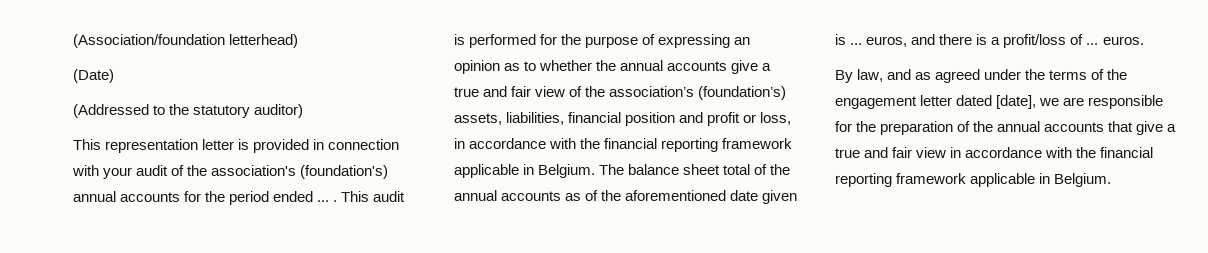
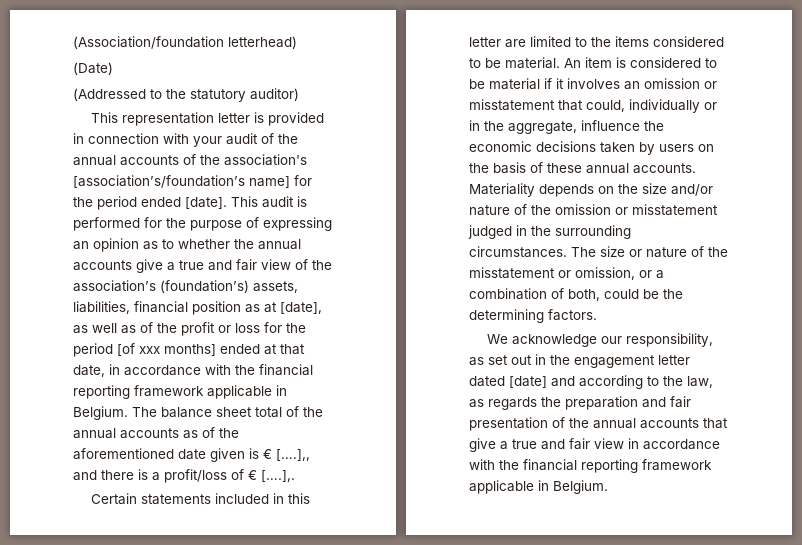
[211,165,389,179] [73,191,181,202] association's (foundation's) annual accounts -> [73,154,307,166] [73,175,290,188] annual accounts of the association's [association’s/foundation’s name]
[317,200,338,202] ... . -> [185,197,227,209] [date].
[679,112,792,126] and profit or loss, -> [245,302,322,314] [73,322,306,336] [73,343,305,357] [73,365,105,377] as at [date], as well as of the profit or loss for the period [of xxx months] ended at that date,
[850,36,908,47] ... euros, -> [263,449,310,461] € [….],,
[1086,36,1144,45] [835,69,1128,83] [835,95,1164,109] [835,121,954,135] ... euros. // By law, and as agreed under the terms of the engagement letter dated [date], we are responsible for the preparation -> [248,470,295,482] [90,493,310,505] [469,36,724,48] [469,57,717,69] [469,78,717,90] [469,99,717,113] [469,120,664,134] [469,141,714,155] [469,162,696,174] [469,183,713,197] [469,204,718,216] [468,225,631,239] [469,246,728,258] [469,267,664,280] [469,288,683,301] [469,309,597,323] [486,333,713,347] [469,354,690,368] [469,375,713,389] [469,396,691,410] [469,417,548,431] € [….],. // Certain statements included in this letter are limited to the items considered to be material. An item is considered to be material if it involves an omission or misstatement that could, individually or in the aggregate, influence the economic decisions taken by users on the basis of these annual accounts. Materiality depends on the size and/or nature of the omission or misstatement judged in the surrounding circumstances. The size or nature of the misstatement or omission, or a combination of both, could be the determining factors. // We acknowledge our responsibility, as set out in the engagement letter dated [date] and according to the law, as regards the preparation and fair presentation

